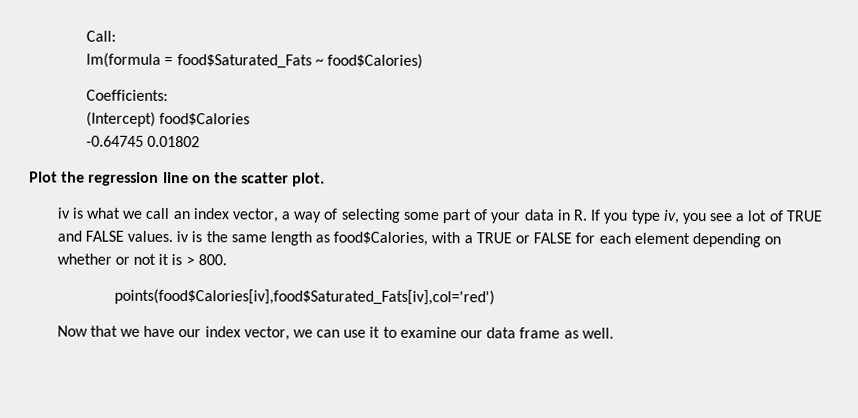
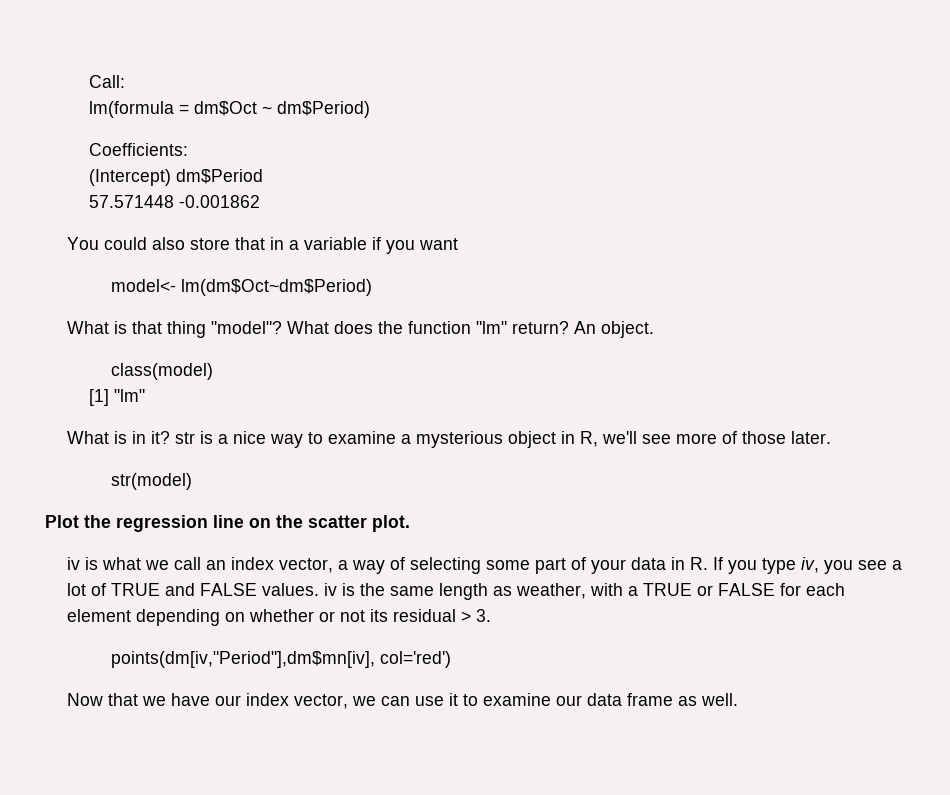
[176,53,424,69] food$Saturated_Fats ~ food$Calories) -> [194,101,371,118] dm$Oct ~ dm$Period)
[159,112,251,126] [86,135,201,148] food$Calories // -0.64745 0.01802 -> [176,169,264,184] [89,195,261,208] [67,237,459,254] [111,279,373,296] [67,321,655,338] [111,363,214,380] [89,389,146,406] [67,431,832,448] [111,473,193,490] dm$Period // 57.571448 -0.001862 // You could also store that in a variable if you want // model<- lm(dm$Oct~dm$Period) // What is that thing "model"? What does the function "lm" return? An object. // class(model) // [1] "lm" // What is in it? str is a nice way to examine a mysterious object in R, we'll see more of those later. // str(model)
[333,231,429,246] food$Calories, -> [516,583,587,599] weather,
[158,253,227,266] [113,288,495,306] it is > 800. // points(food$Calories[iv],food$Saturated_Fats[iv],col='red') -> [370,609,492,622] [111,651,452,668] its residual > 3. // points(dm[iv,"Period"],dm$mn[iv], col='red')

